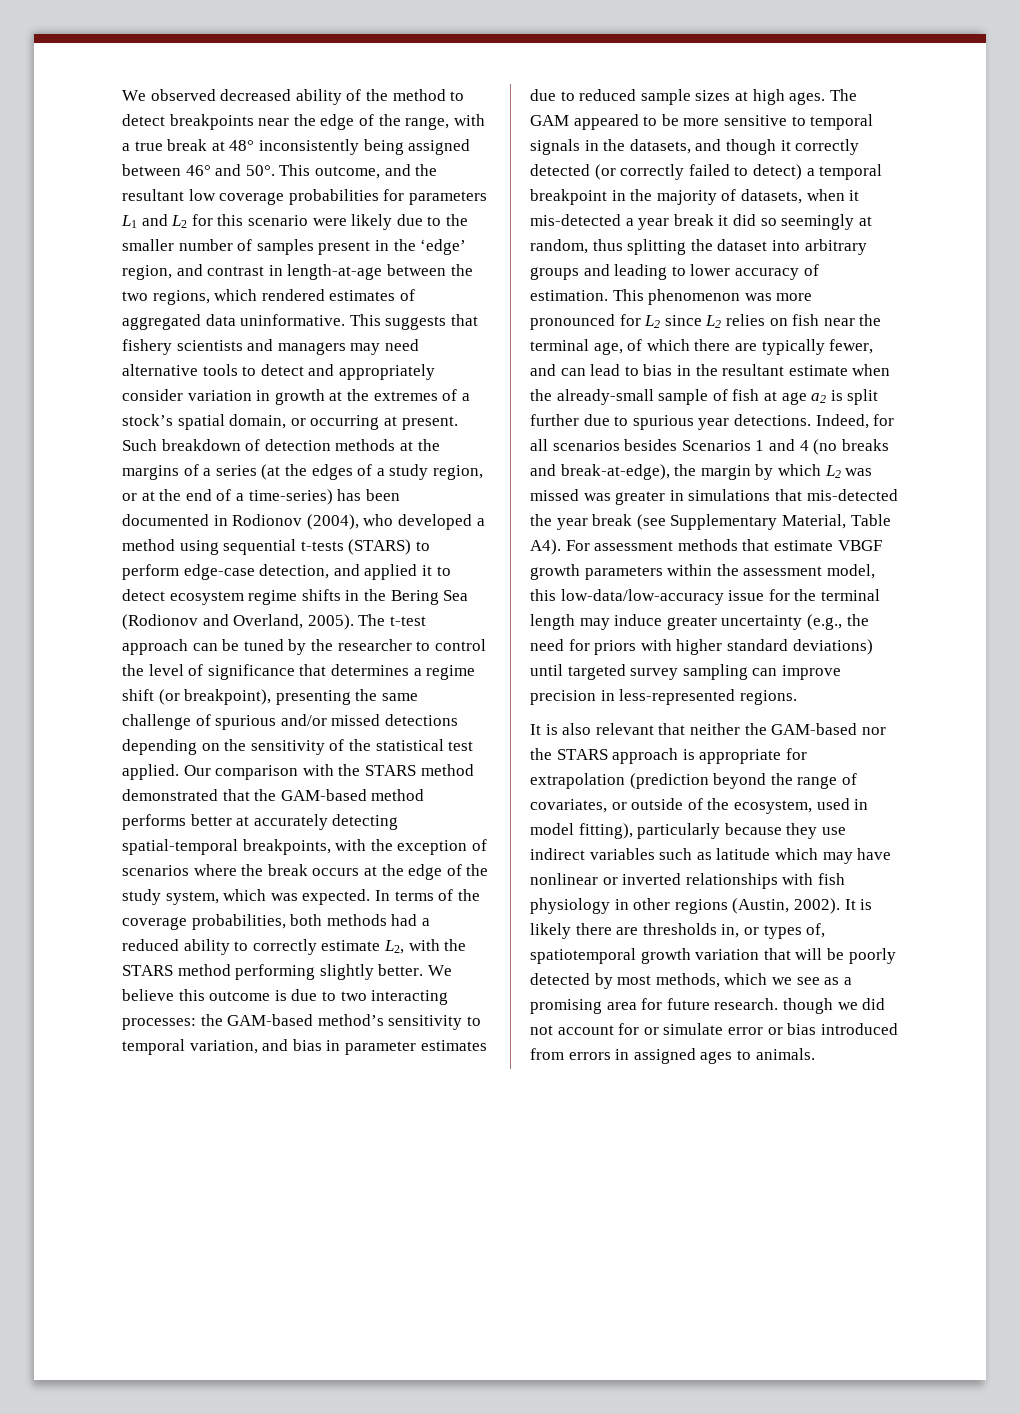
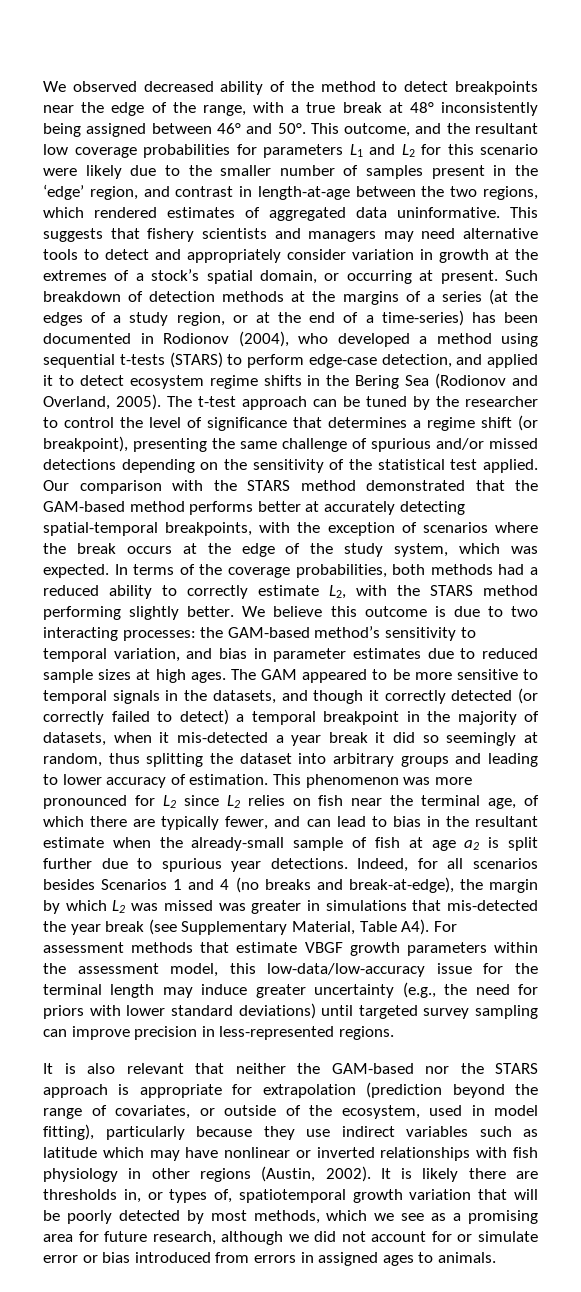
[676,639,723,655] higher -> [126,1005,166,1016] lower
[714,998,833,1014] research. though -> [152,1231,284,1245] research, although

